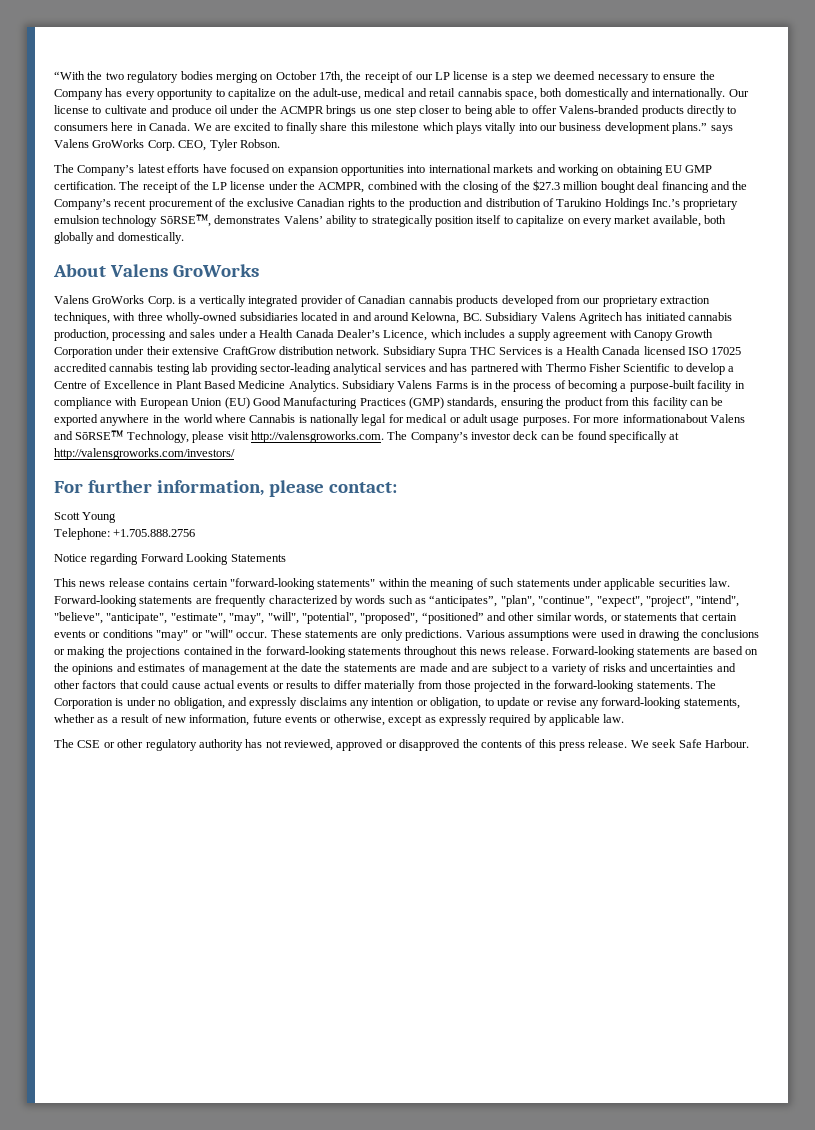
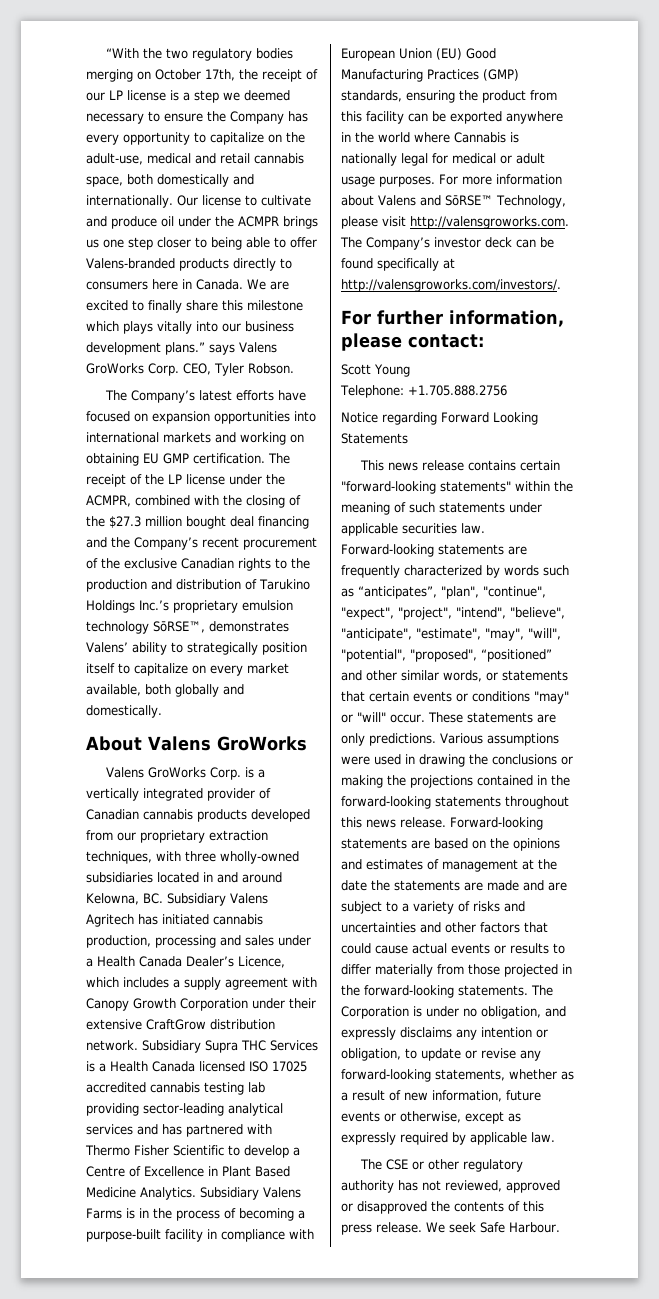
[622,414,708,423] informationabout -> [496,174,562,185] [341,195,374,206] information about
[54,448,235,460] http://valensgroworks.com/investors/ -> [341,279,561,292] http://valensgroworks.com/investors/.

